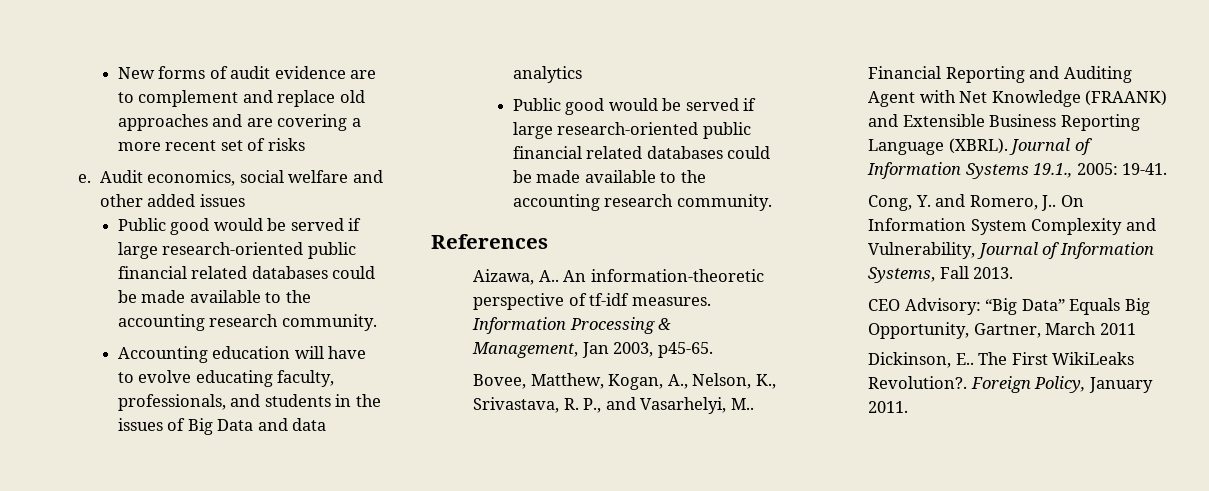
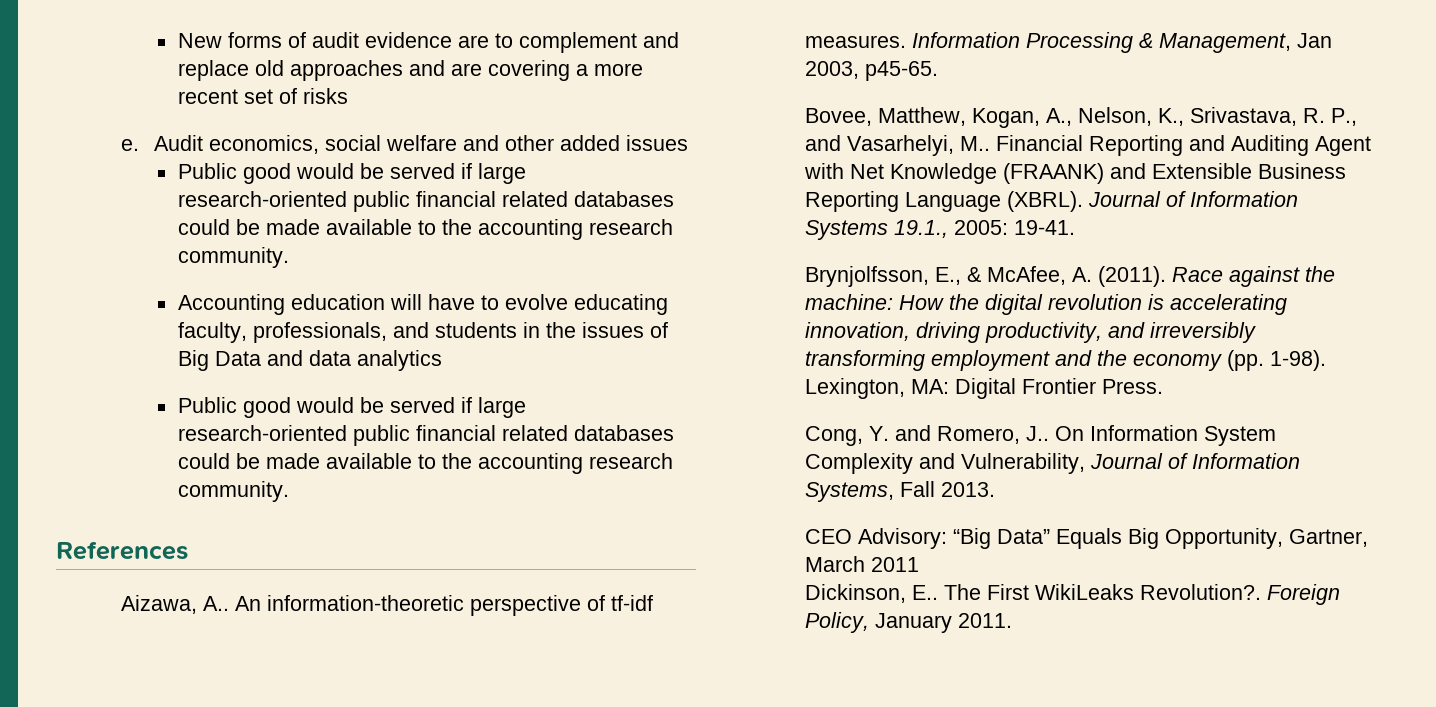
(1168, 169) none -> [805,266,1336,287] [805,294,1288,315] [805,322,1257,343] [805,350,1327,371] [805,378,1164,399] // Brynjolfsson, E., & McAfee, A. (2011). Race against the machine: How the digital revolution is accelerating innovation, driving productivity, and irreversibly transforming employment and the economy (pp. 1-98). Lexington, MA: Digital Frontier Press.

